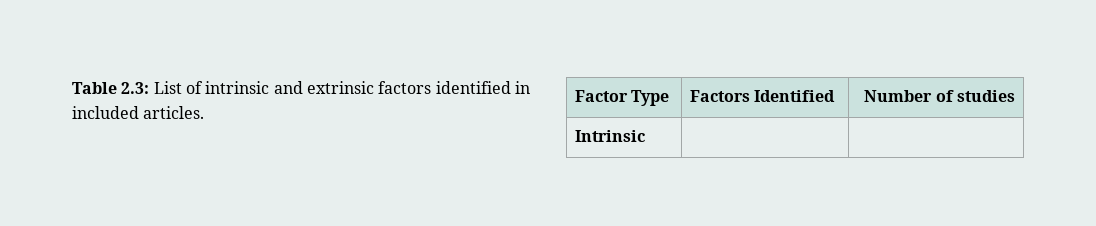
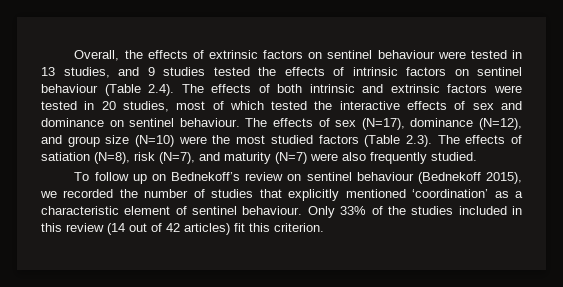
[72,81,530,94] [72,106,205,119] [574,90,670,106] [689,90,836,102] [864,90,1016,102] [574,130,645,142] Table 2.3: List of intrinsic and extrinsic factors identified in included articles. // Factor Type | Factors Identified | Number of studies // Intrinsic | | -> [74,50,522,61] [41,67,522,78] [41,84,522,96] [41,101,523,112] [41,118,523,130] [41,135,522,147] [41,152,477,164] [74,172,522,184] [40,189,523,201] [41,206,523,218] [41,223,324,235] Overall, the effects of extrinsic factors on sentinel behaviour were tested in 13 studies, and 9 studies tested the effects of intrinsic factors on sentinel behaviour (Table 2.4). The effects of both intrinsic and extrinsic factors were tested in 20 studies, most of which tested the interactive effects of sex and dominance on sentinel behaviour. The effects of sex (N=17), dominance (N=12), and group size (N=10) were the most studied factors (Table 2.3). The effects of satiation (N=8), risk (N=7), and maturity (N=7) were also frequently studied. // To follow up on Bednekoff’s review on sentinel behaviour (Bednekoff 2015), we recorded the number of studies that explicitly mentioned ‘coordination’ as a characteristic element of sentinel behaviour. Only 33% of the studies included in this review (14 out of 42 articles) fit this criterion.

